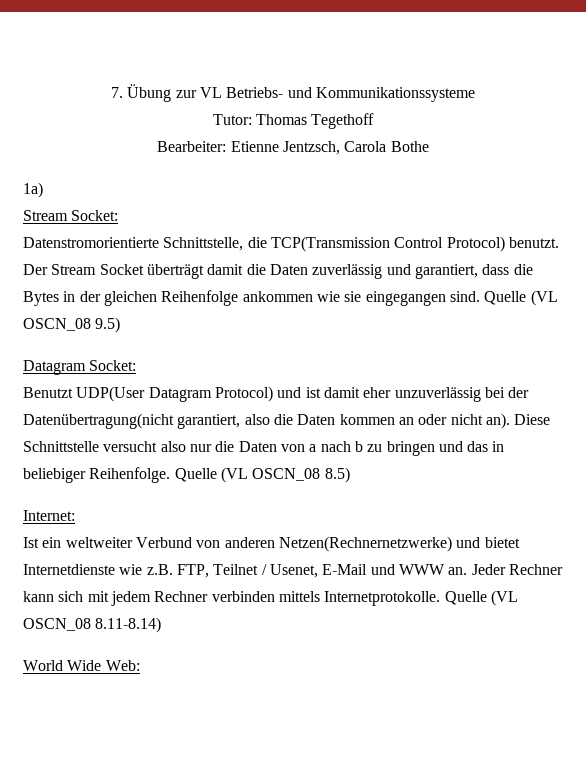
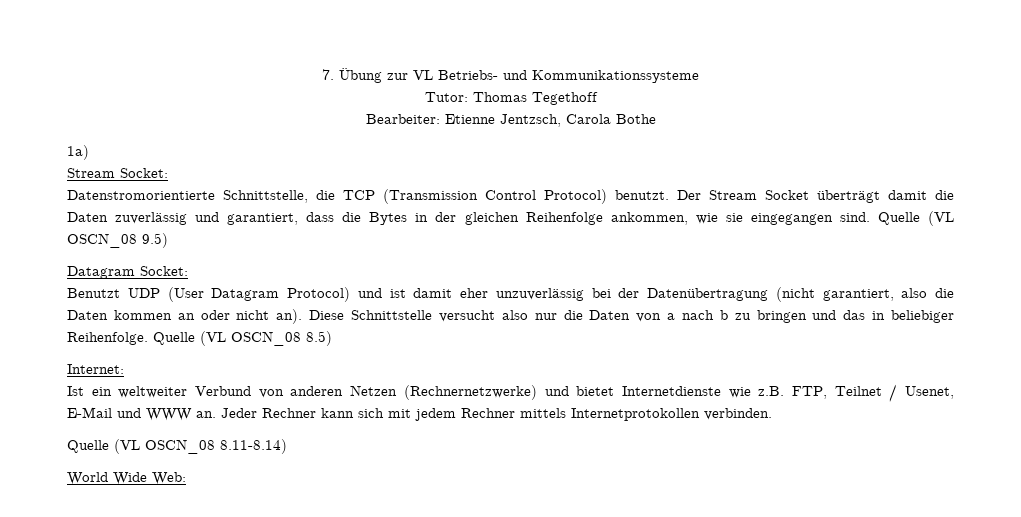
[270,236,390,252] TCP(Transmission -> [343,189,478,204] TCP (Transmission
[242,291,313,302] ankommen -> [610,212,688,225] ankommen,
[76,386,146,402] UDP(User -> [127,287,204,302] UDP (User
[23,413,174,429] Datenübertragung(nicht -> [647,287,815,302] Datenübertragung (nicht
[278,536,452,552] Netzen(Rechnernetzwerke) -> [350,385,537,400] Netzen (Rechnernetzwerke)
[211,591,441,606] verbinden mittels Internetprotokolle. -> [520,408,772,421] mittels Internetprotokollen verbinden. //

